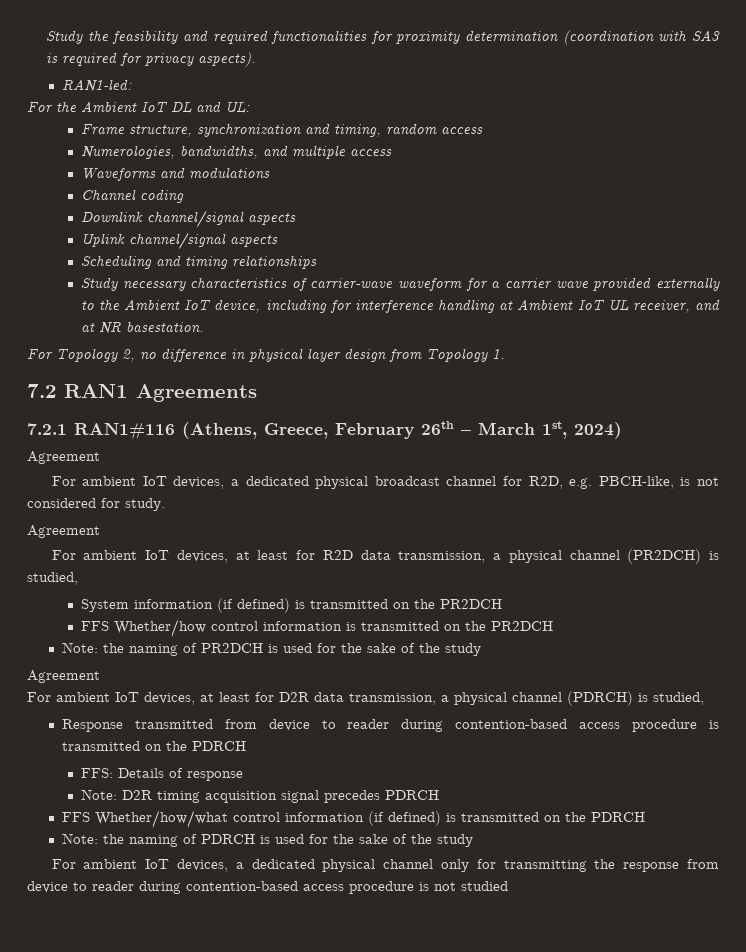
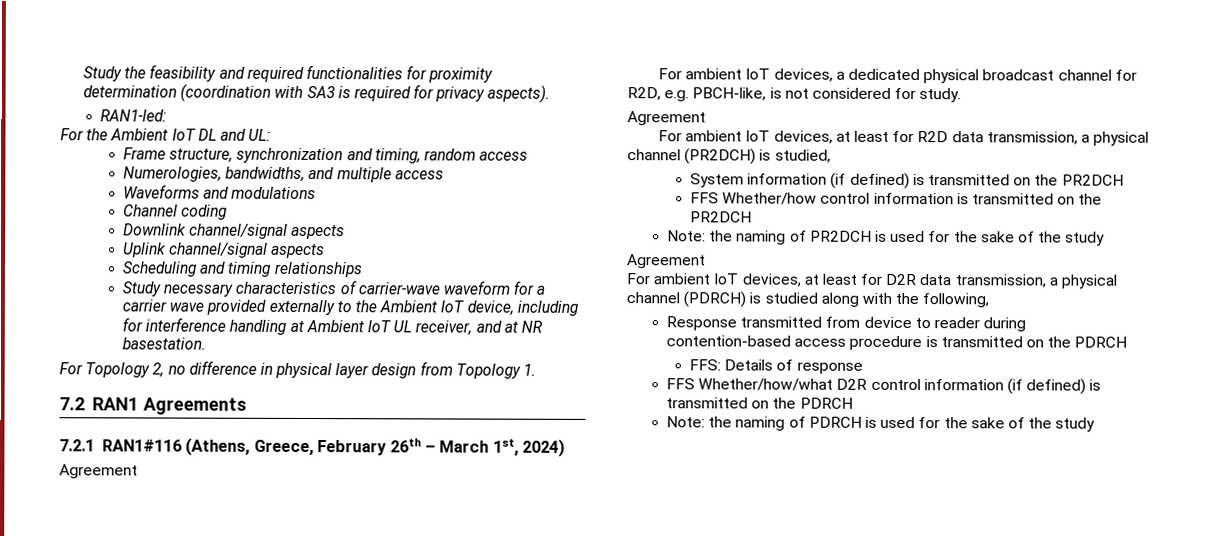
[653,692,704,705] studied, -> [764,292,990,308] studied along with the following,
[80,789,439,803] // Note: D2R timing acquisition signal precedes PDRCH -> (863, 367) none
(228, 819) none -> [836,378,868,390] D2R
[51,859,719,872] [27,881,508,894] // For ambient IoT devices, a dedicated physical channel only for transmitting the response from device to reader during contention-based access procedure is not studied -> (1096, 424) none

